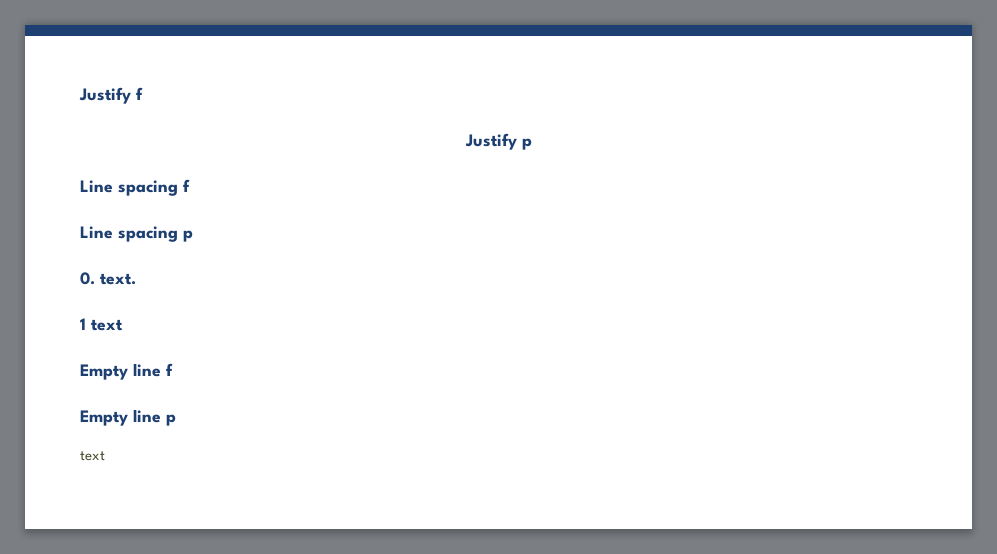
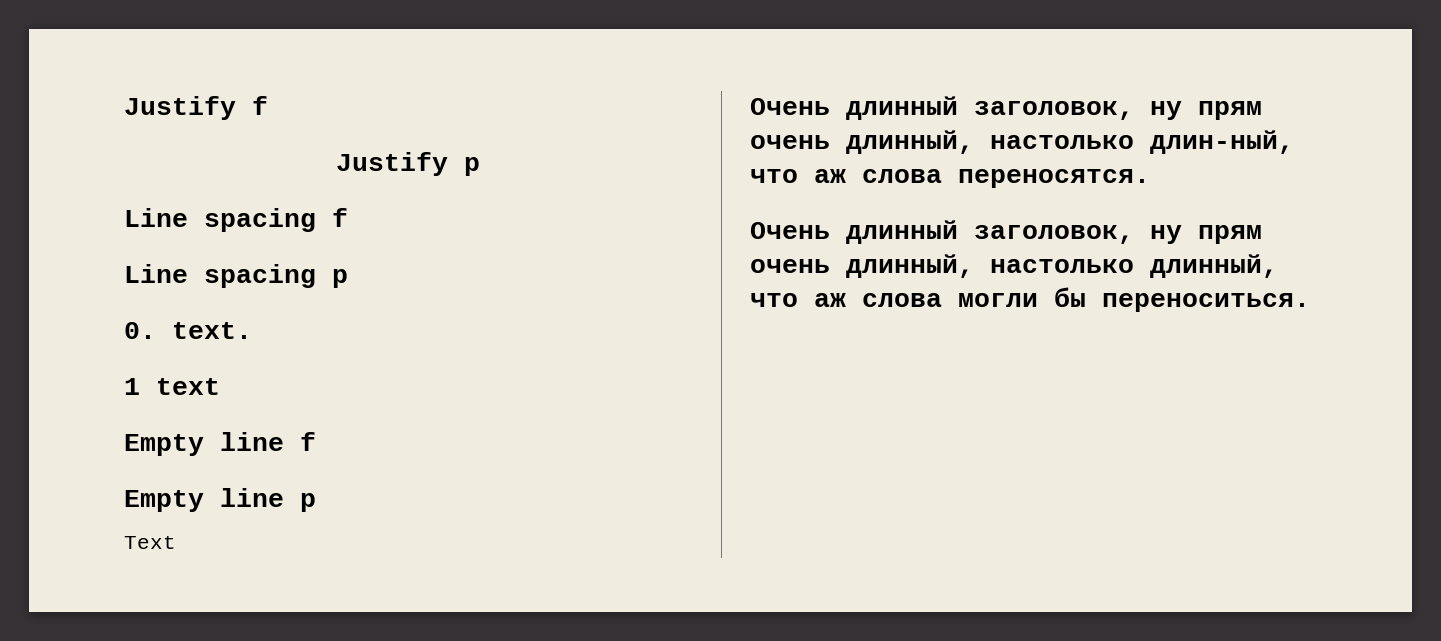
[80,451,105,461] text -> [124,536,176,549] [750,96,1262,120] [750,130,1294,154] [750,169,1150,188] [750,220,1262,244] [750,254,1278,278] [750,287,1310,312] Text // Очень длинный заголовок, ну прям очень длинный, настолько длин-ный, что аж слова переносятся. // Очень длинный заголовок, ну прям очень длинный, настолько длинный, что аж слова могли бы переноситься.

